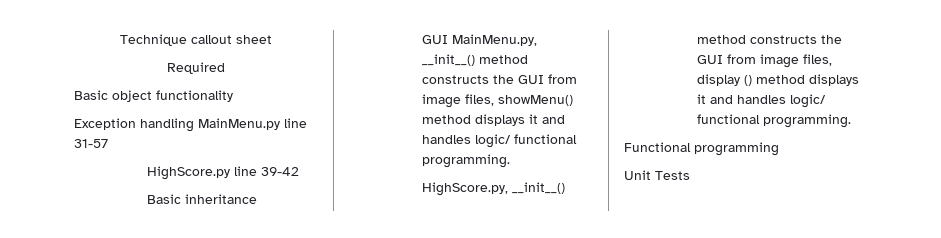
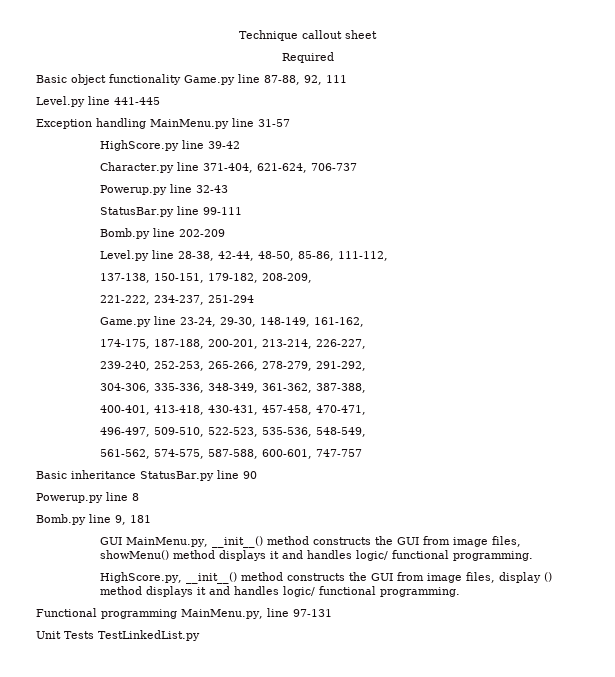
(233, 96) none -> [184,74,347,85] [36,96,160,107] Game.py line 87-88, 92, 111 // Level.py line 441-445
[146,194,257,204] Basic inheritance -> [99,162,357,173] [99,184,228,195] [99,206,242,217] [99,228,225,239] [99,250,388,261] [99,273,312,283] [99,295,254,305] [99,316,364,327] [99,339,366,349] [99,361,366,371] [99,383,366,393] [99,405,366,415] [99,427,366,437] [99,449,362,459] [36,470,257,481] [36,492,139,503] [36,514,151,525] Character.py line 371-404, 621-624, 706-737 // Powerup.py line 32-43 // StatusBar.py line 99-111 // Bomb.py line 202-209 // Level.py line 28-38, 42-44, 48-50, 85-86, 111-112, // 137-138, 150-151, 179-182, 208-209, // 221-222, 234-237, 251-294 // Game.py line 23-24, 29-30, 148-149, 161-162, // 174-175, 187-188, 200-201, 213-214, 226-227, // 239-240, 252-253, 265-266, 278-279, 291-292, // 304-306, 335-336, 348-349, 361-362, 387-388, // 400-401, 413-418, 430-431, 457-458, 470-471, // 496-497, 509-510, 522-523, 535-536, 548-549, // 561-562, 574-575, 587-588, 600-601, 747-757 // Basic inheritance StatusBar.py line 90 // Powerup.py line 8 // Bomb.py line 9, 181
(779, 149) none -> [181,608,332,619] MainMenu.py, line 97-131
(690, 175) none -> [98,630,200,641] TestLinkedList.py

